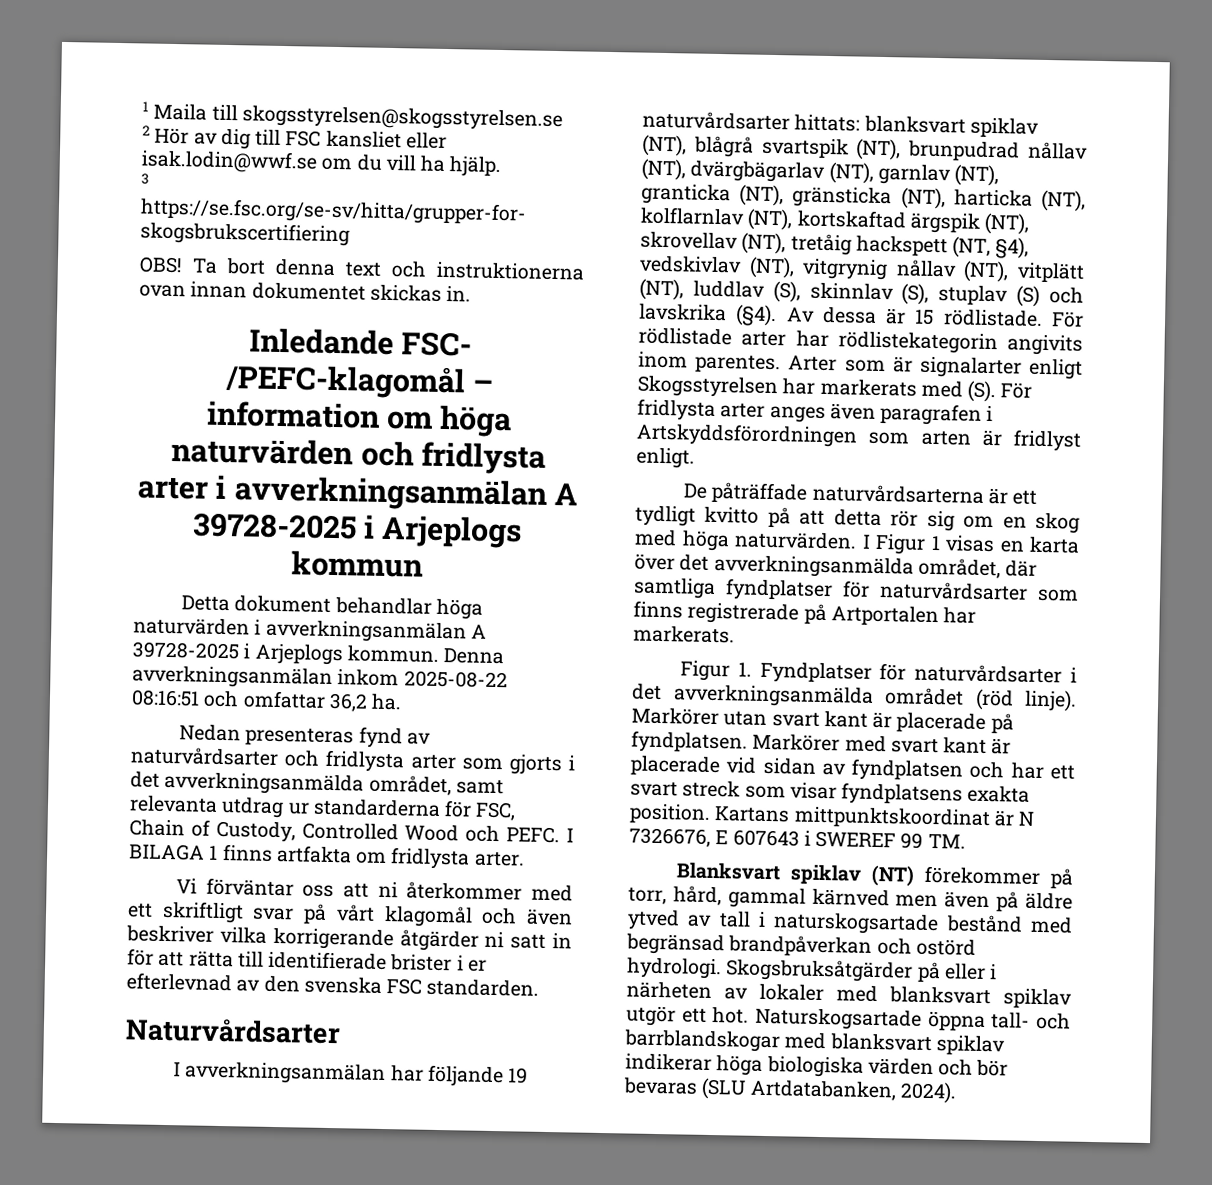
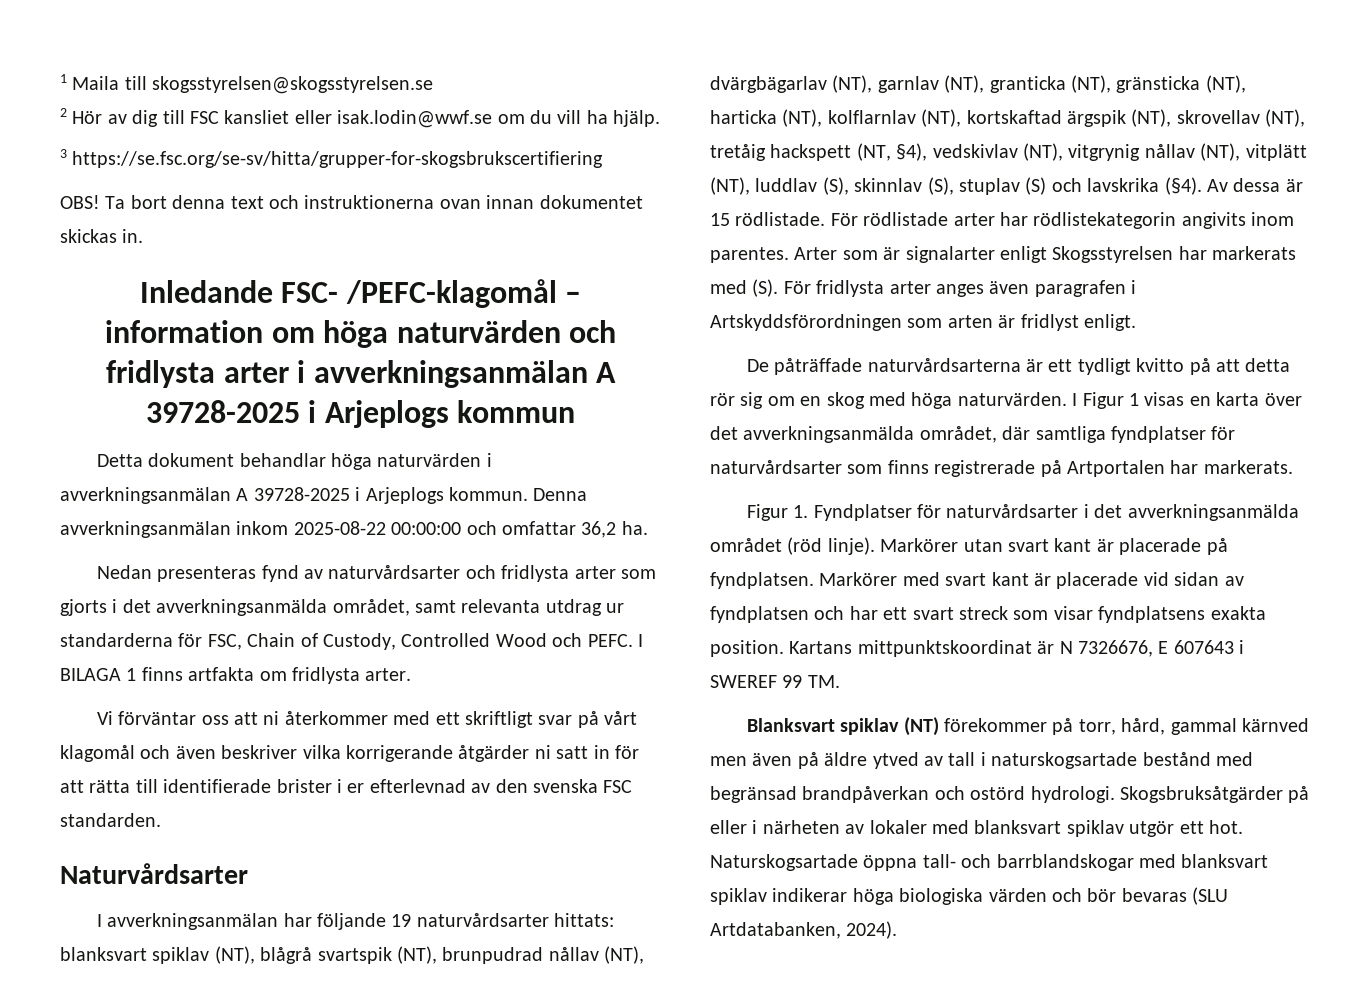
[131,689,200,707] 08:16:51 -> [391,522,462,535] 00:00:00

